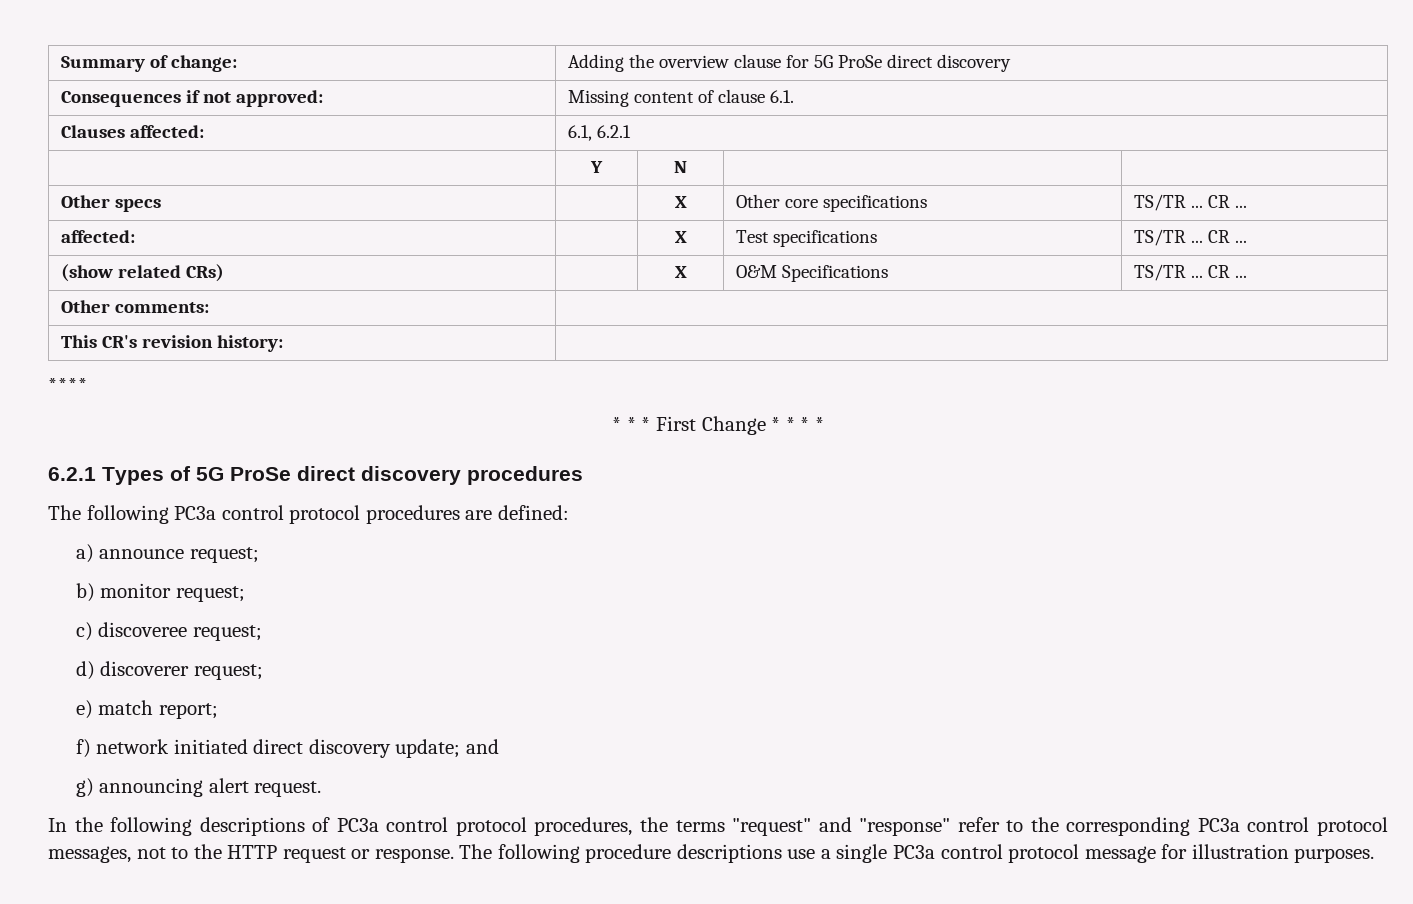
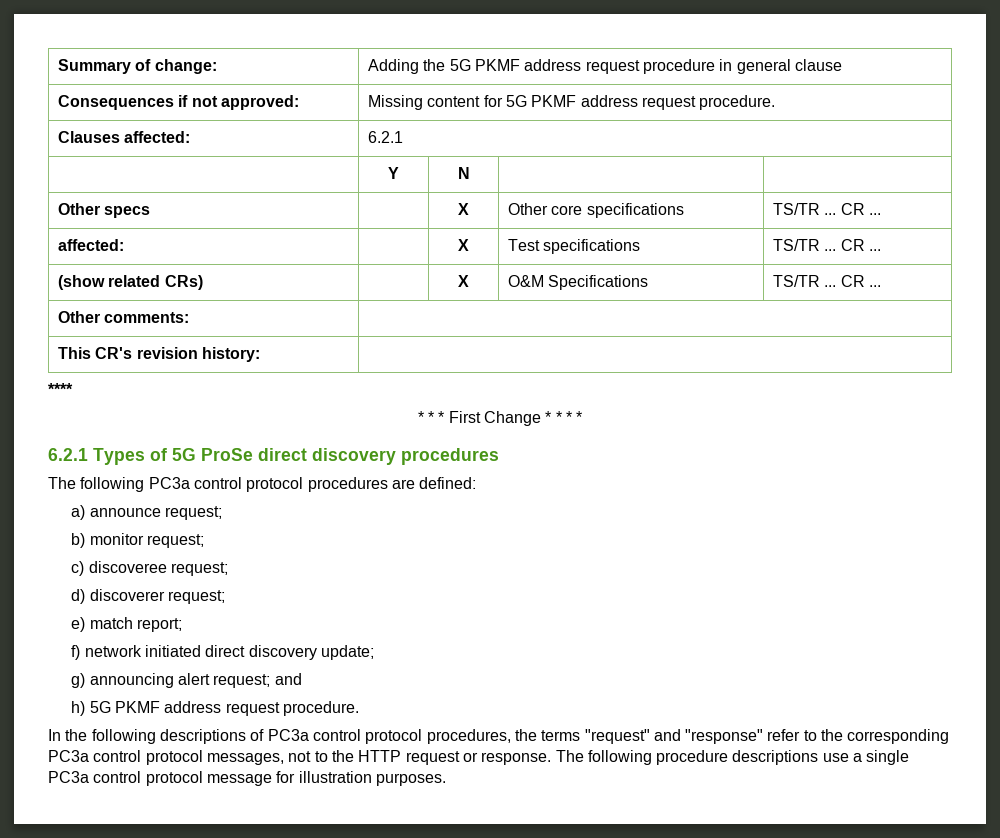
[659,54,1012,72] overview clause for 5G ProSe direct discovery -> [449,59,842,74] 5G PKMF address request procedure in general clause
[698,89,795,103] of clause 6.1. -> [483,95,776,110] for 5G PKMF address request procedure.
[568,125,593,141] 6.1, -> (191, 137) none
[465,739,499,754] and -> (374, 652) none
[254,781,322,797] request. -> [213,673,302,688] [71,701,359,716] request; and // h) 5G PKMF address request procedure.

